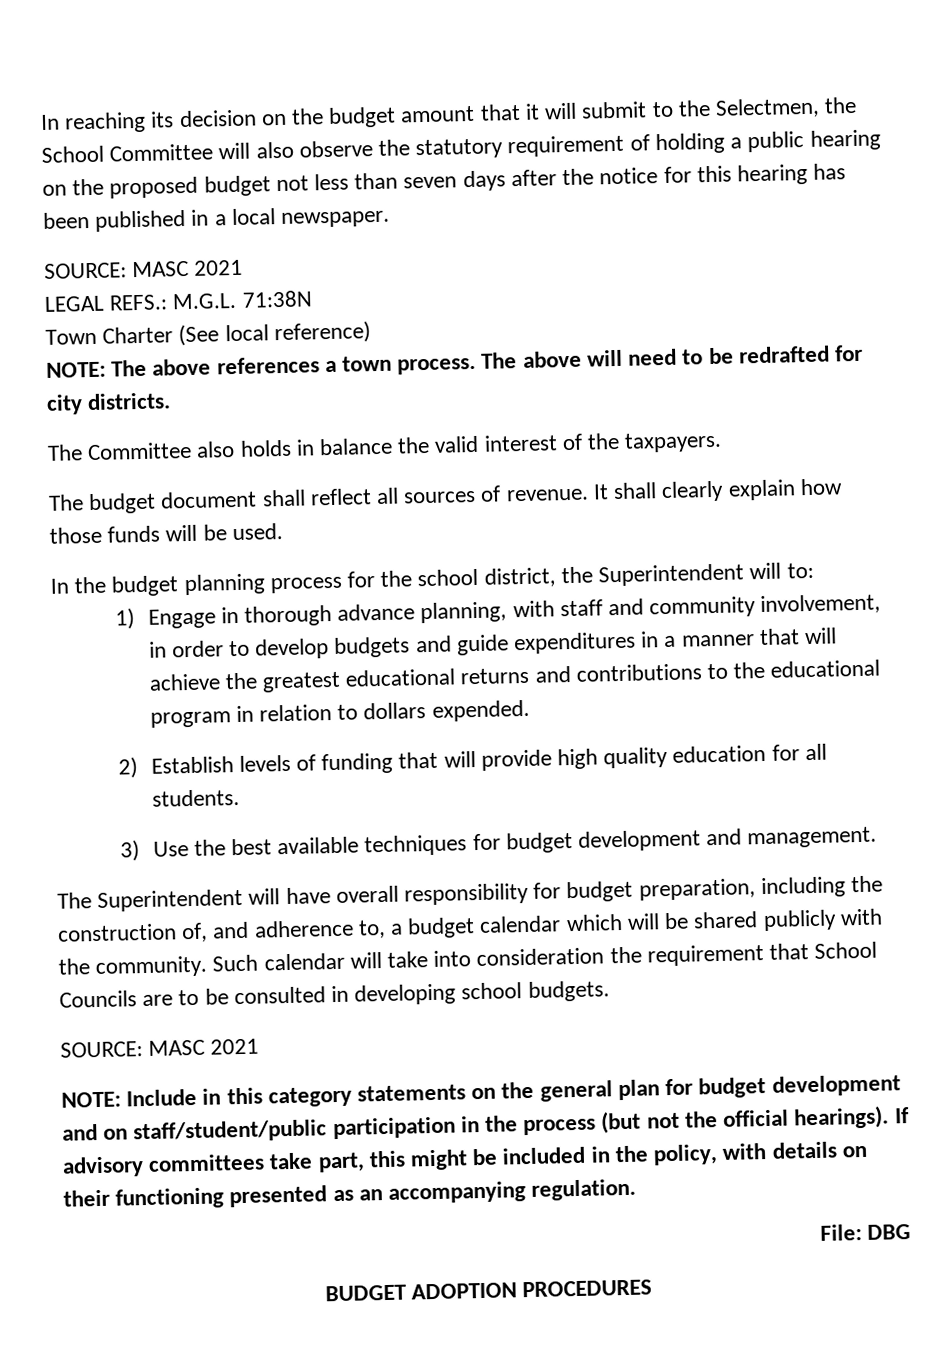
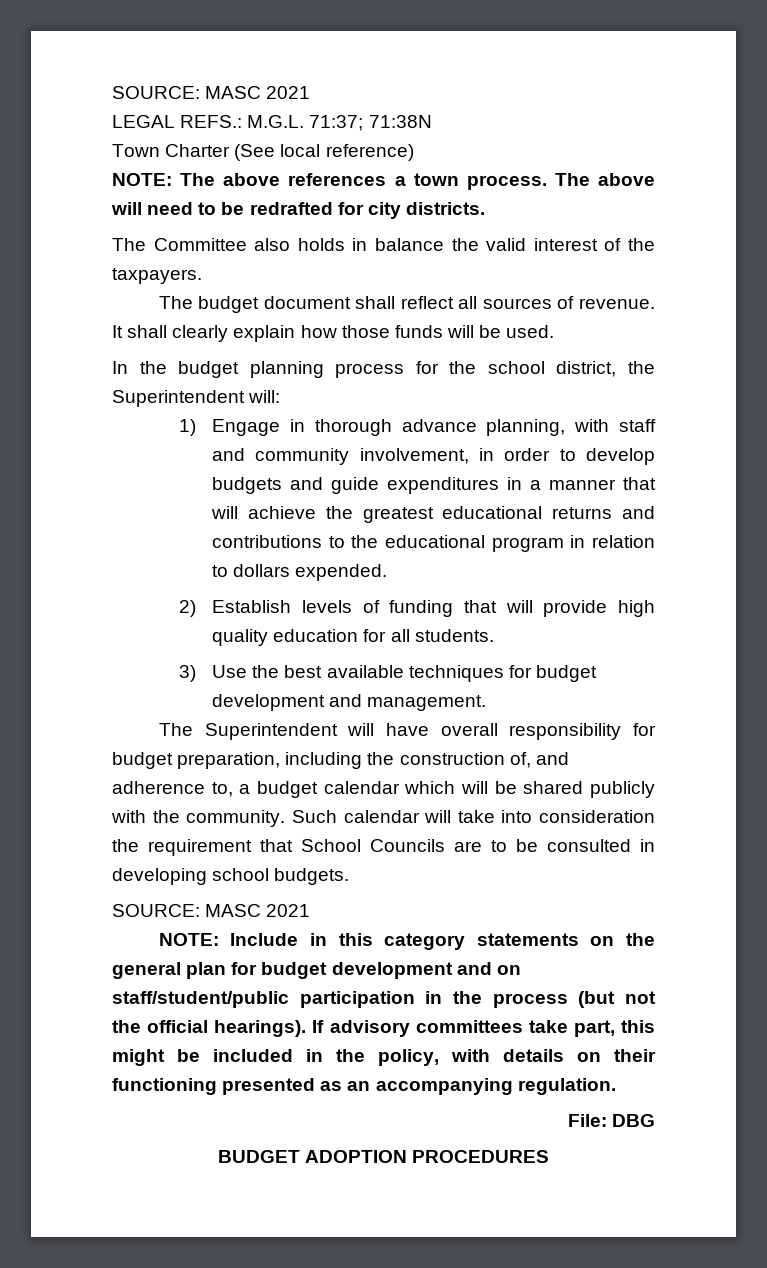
[40,96,858,134] [41,129,881,163] [42,163,847,199] [43,208,391,232] In reaching its decision on the budget amount that it will submit to the Selectmen, the School Committee will also observe the statutory requirement of holding a public hearing on the proposed budget not less than seven days after the notice for this hearing has been published in a local newspaper. // -> (112, 92) none
(238, 301) none -> [309,115,364,131] 71:37;
[749,562,814,580] will to: -> [248,390,281,403] will:

